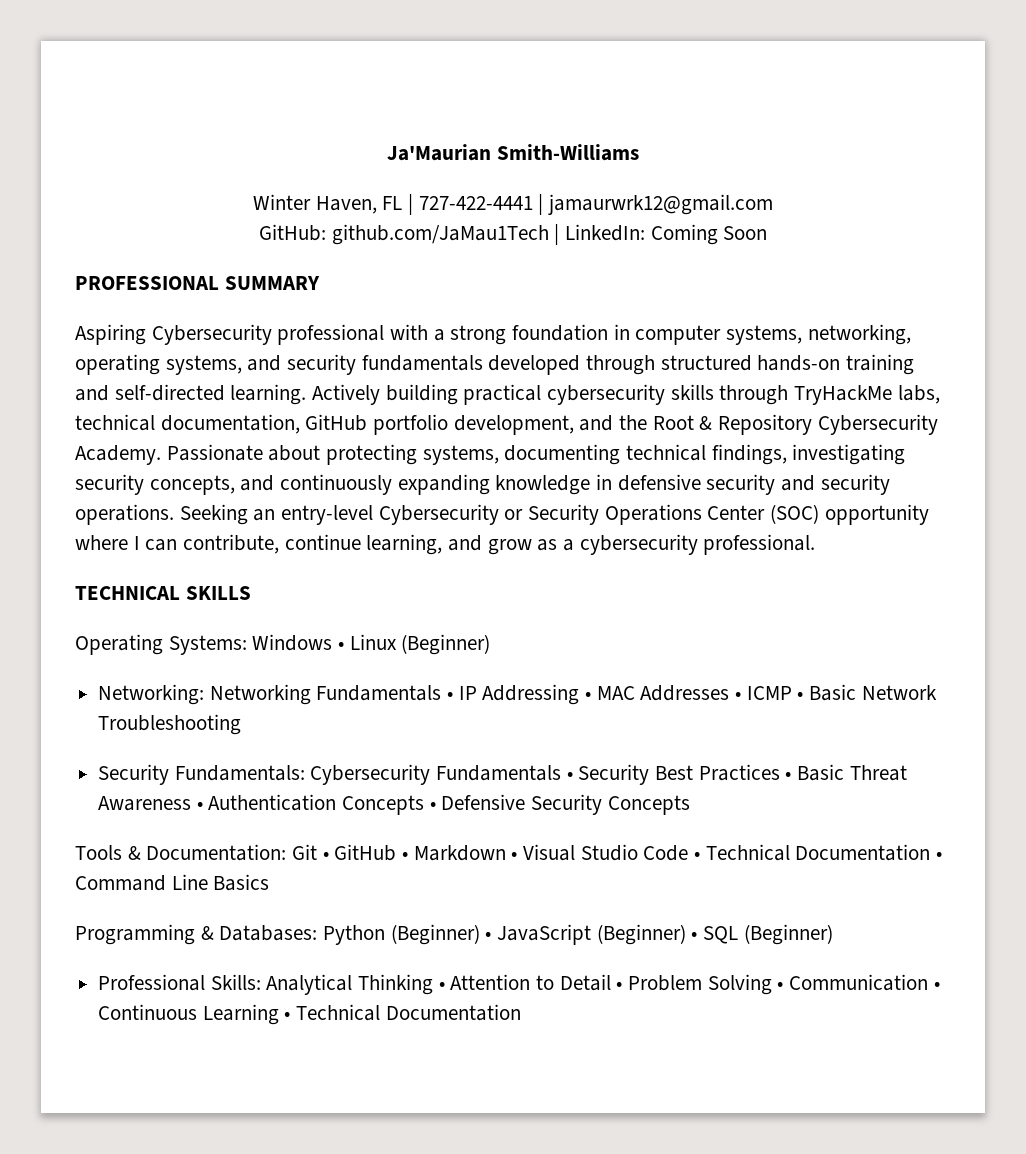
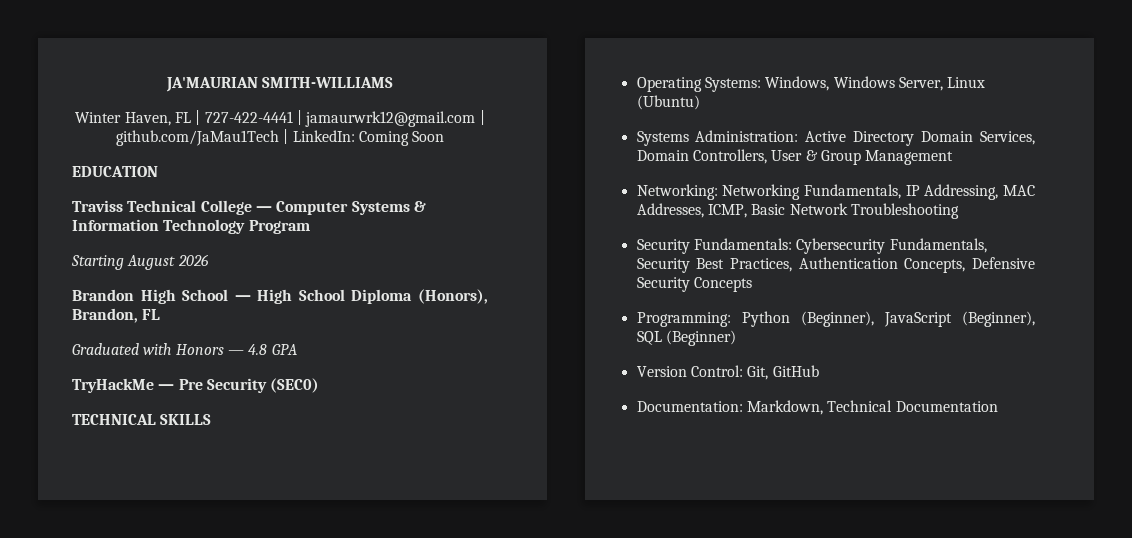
[387,144,639,161] Ja'Maurian Smith-Williams -> [165,77,394,92] JA'MAURIAN SMITH-WILLIAMS
[258,224,326,241] // GitHub: -> [479,110,485,125] |
[75,276,320,290] [75,324,911,345] [75,354,915,375] [75,384,940,405] [75,414,938,435] [75,444,906,465] [75,474,890,495] [75,504,929,525] [75,534,816,555] [75,586,251,600] [75,634,491,655] [98,684,804,705] PROFESSIONAL SUMMARY // Aspiring Cybersecurity professional with a strong foundation in computer systems, networking, operating systems, and security fundamentals developed through structured hands-on training and self-directed learning. Actively building practical cybersecurity skills through TryHackMe labs, technical documentation, GitHub portfolio development, and the Root & Repository Cybersecurity Academy. Passionate about protecting systems, documenting technical findings, investigating security concepts, and continuously expanding knowledge in defensive security and security operations. Seeking an entry-level Cybersecurity or Security Operations Center (SOC) opportunity where I can contribute, continue learning, and grow as a cybersecurity professional. // TECHNICAL SKILLS // Operating Systems: Windows • Linux (Beginner) // Networking: Networking Fundamentals • IP Addressing • MAC Addresses • ICMP • -> [72,166,158,177] [72,200,426,215] [72,219,310,234] [71,254,209,270] [72,289,488,304] [72,308,161,323] [72,343,297,355] [72,378,320,393] [72,414,212,425] [636,76,986,92] [636,95,700,110] [636,130,1035,146] [636,149,954,165] [636,184,1035,200] [636,203,747,218] EDUCATION // Traviss Technical College — Computer Systems & Information Technology Program // Starting August 2026 // Brandon High School — High School Diploma (Honors), Brandon, FL // Graduated with Honors — 4.8 GPA // TryHackMe — Pre Security (SEC0) // TECHNICAL SKILLS // Operating Systems: Windows, Windows Server, Linux (Ubuntu) // Systems Administration: Active Directory Domain Services, Domain Controllers, User & Group Management // Networking: Networking Fundamentals, IP Addressing, MAC Addresses, ICMP,
[436,764,907,785] [98,794,690,815] [75,844,943,861] [75,874,270,891] [75,924,833,945] [98,974,940,995] [98,1004,291,1025] Fundamentals • Security Best Practices • Basic Threat Awareness • Authentication Concepts • Defensive Security Concepts // Tools & Documentation: Git • GitHub • Markdown • Visual Studio Code • Technical Documentation • Command Line Basics // Programming & Databases: Python (Beginner) • JavaScript (Beginner) • SQL (Beginner) // Professional Skills: Analytical Thinking • Attention to Detail • Problem Solving • Communication • Continuous Learning • -> [889,238,987,253] [636,257,1035,273] [636,277,752,292] [636,311,1035,327] [636,330,736,346] [636,365,819,380] [636,400,823,415] Fundamentals, Security Best Practices, Authentication Concepts, Defensive Security Concepts // Programming: Python (Beginner), JavaScript (Beginner), SQL (Beginner) // Version Control: Git, GitHub // Documentation: Markdown,

